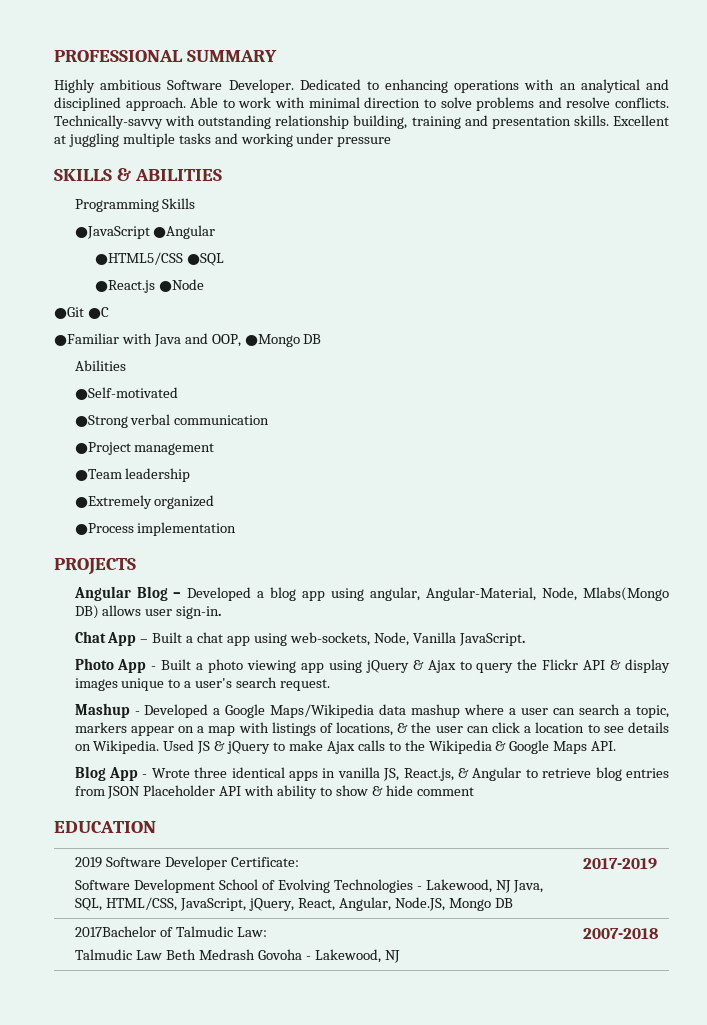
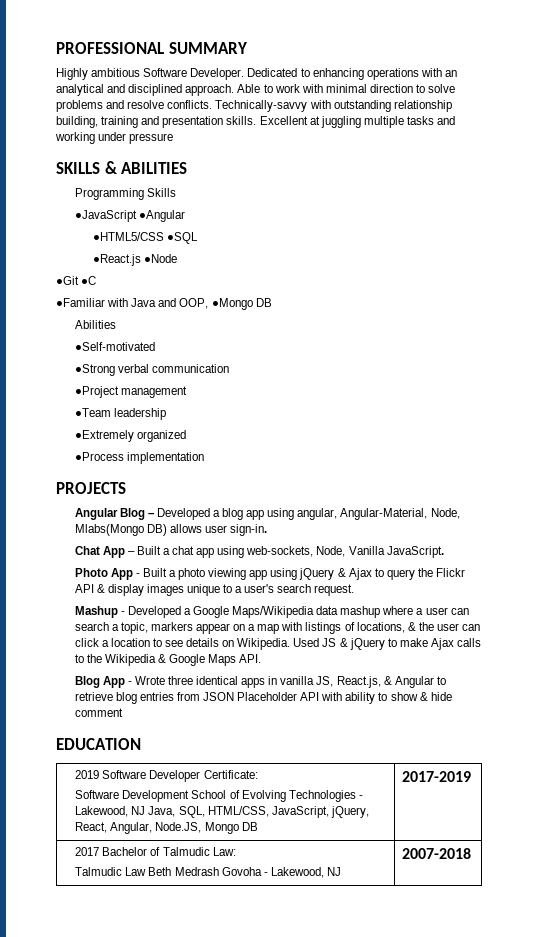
[75,926,157,937] 2017Bachelor -> [75,847,148,856] 2017 Bachelor

